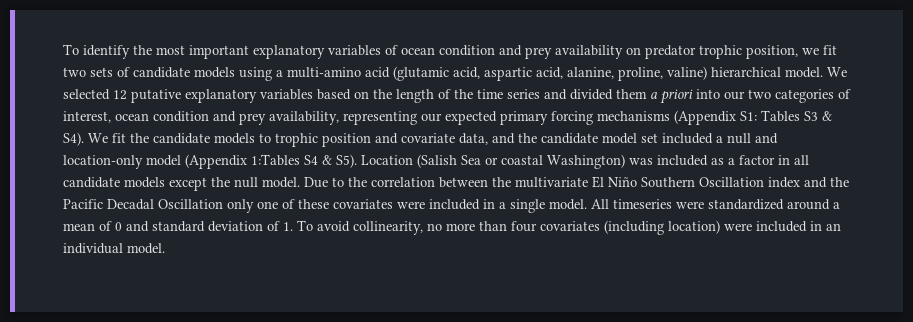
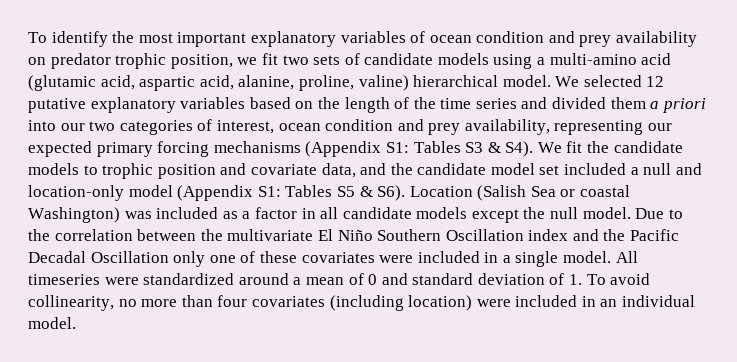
[251,154,357,168] 1:Tables S4 & S5). -> [257,185,406,201] S1: Tables S5 & S6).

